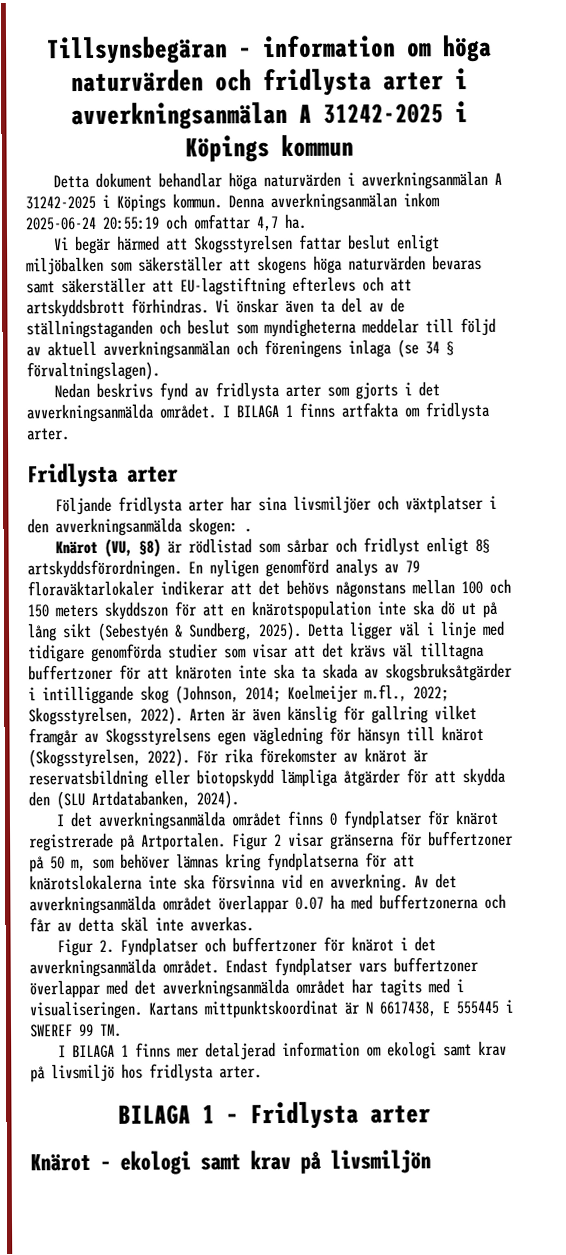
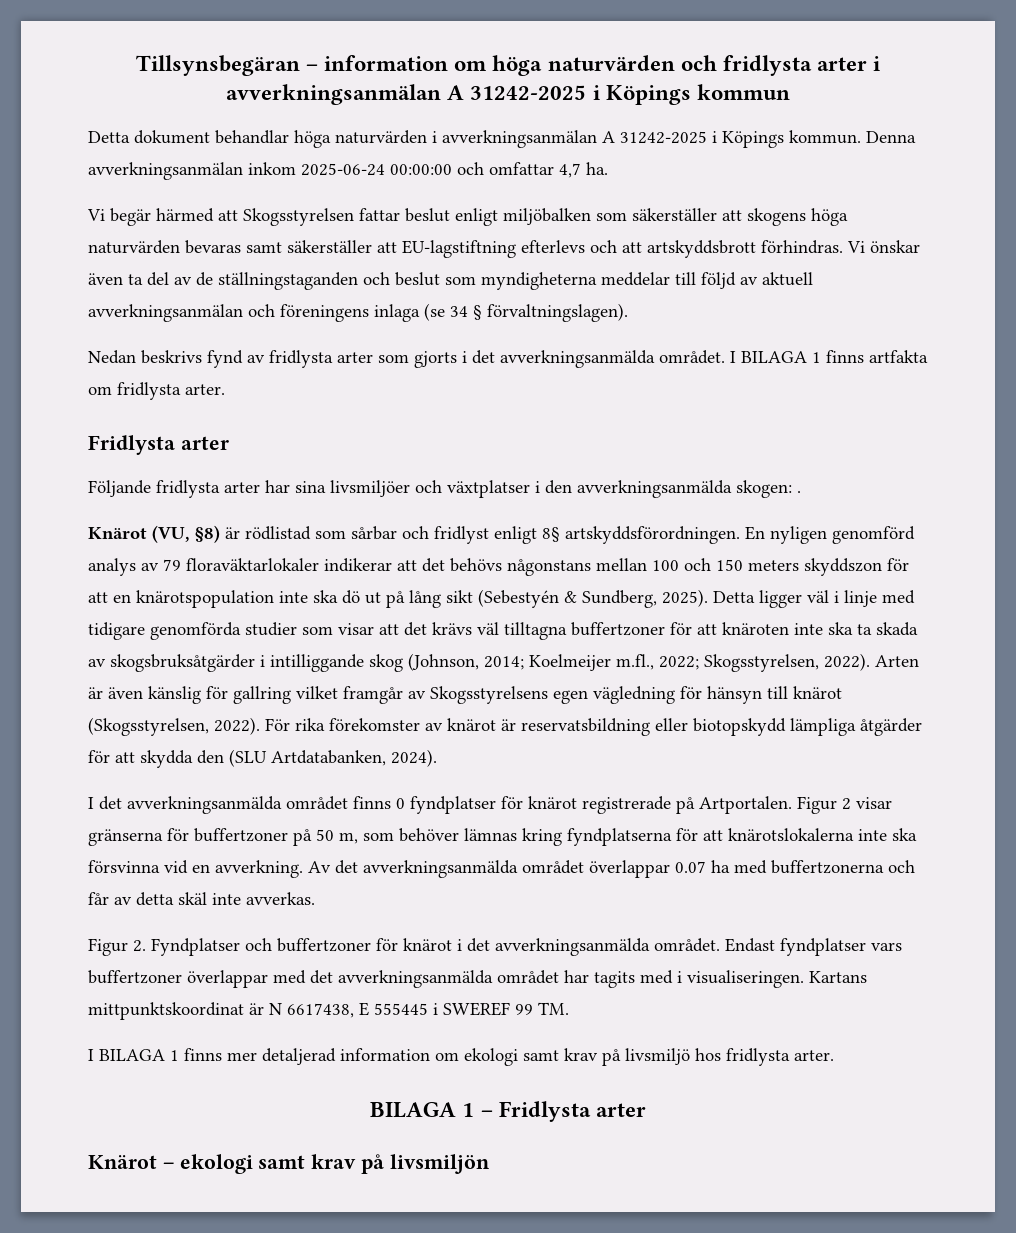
[102,216,159,230] 20:55:19 -> [390,164,452,175] 00:00:00

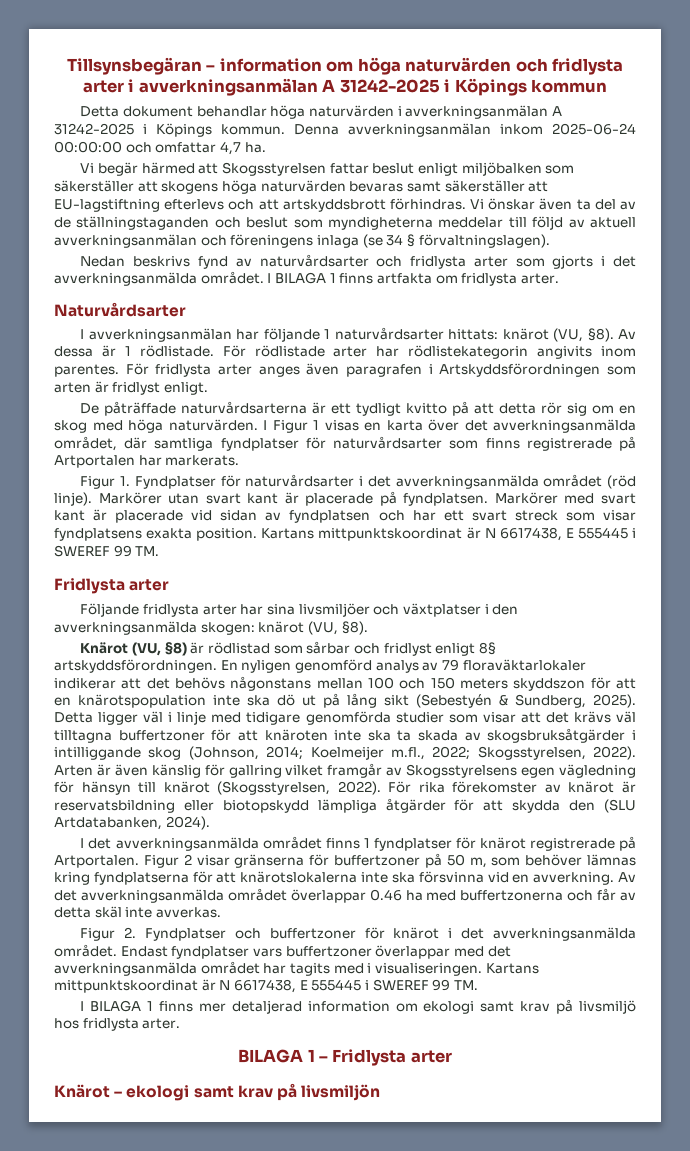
(265, 359) none -> [259,254,403,267] naturvårdsarter och
(225, 389) none -> [54,302,186,317] [80,327,637,342] [54,345,636,359] [54,363,636,377] [54,381,208,395] [80,401,637,416] [54,419,636,433] [54,436,636,451] [54,455,240,468] [80,474,637,489] [54,491,636,506] [54,509,637,523] [54,527,637,541] [54,545,160,557] // Naturvårdsarter // I avverkningsanmälan har följande 1 naturvårdsarter hittats: knärot (VU, §8). Av dessa är 1 rödlistade. För rödlistade arter har rödlistekategorin angivits inom parentes. För fridlysta arter anges även paragrafen i Artskyddsförordningen som arten är fridlyst enligt. // De påträffade naturvårdsarterna är ett tydligt kvitto på att detta rör sig om en skog med höga naturvärden. I Figur 1 visas en karta över det avverkningsanmälda området, där samtliga fyndplatser för naturvårdsarter som finns registrerade på Artportalen har markerats. // Figur 1. Fyndplatser för naturvårdsarter i det avverkningsanmälda området (röd linje). Markörer utan svart kant är placerade på fyndplatsen. Markörer med svart kant är placerade vid sidan av fyndplatsen och har ett svart streck som visar fyndplatsens exakta position. Kartans mittpunktskoordinat är N 6617438, E 555445 i SWEREF 99 TM.
[797,491,801,493] . -> [258,621,368,635] knärot (VU, §8).
[396,798,405,809] 0 -> [363,838,370,848] 1
[675,861,706,873] 0.07 -> [369,889,402,901] 0.46

